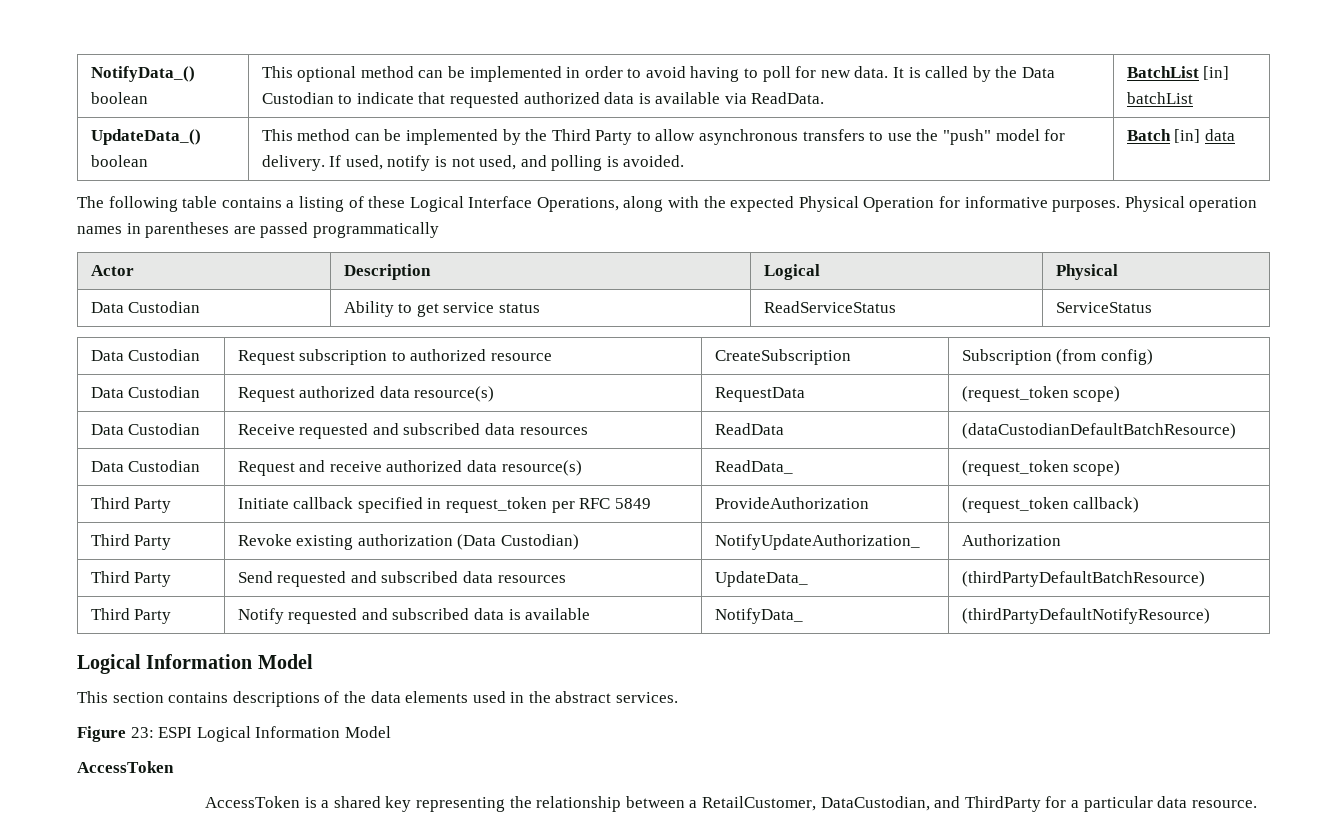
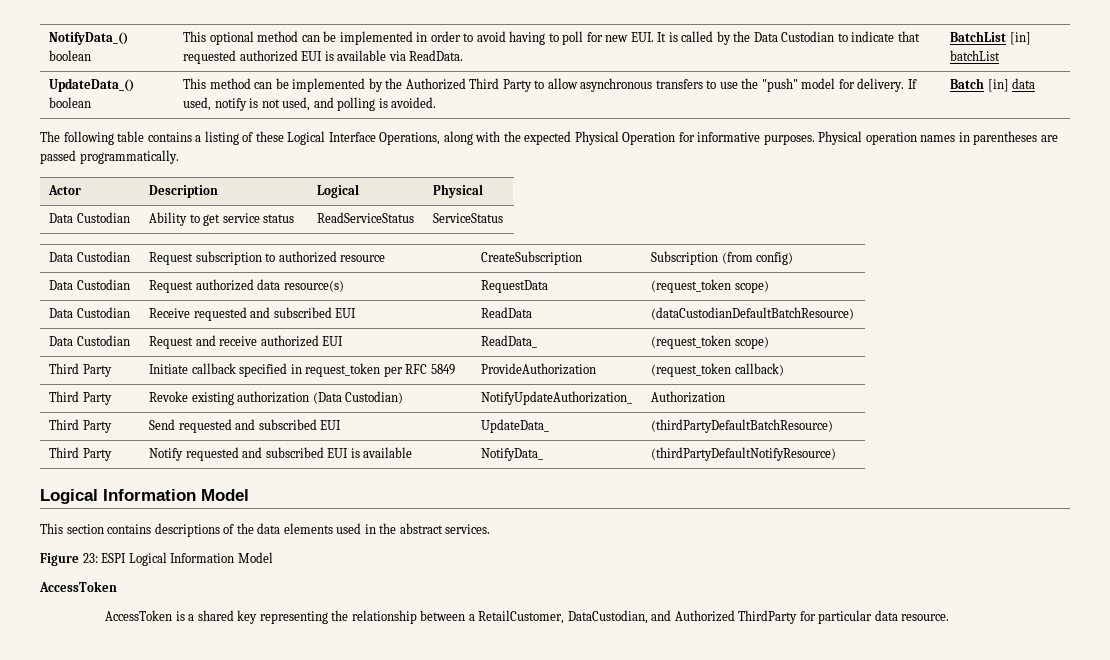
[854,66,889,78] data. -> [630,32,654,42] EUI.
[604,92,635,104] data -> [301,51,323,61] EUI
(548, 135) none -> [405,78,466,90] Authorized
[312,222,439,238] programmatically -> [79,150,179,164] programmatically.
[484,423,588,435] data resources -> [335,308,357,318] EUI
[466,460,582,476] data resource(s) -> [322,336,344,346] EUI
[462,571,566,583] data resources -> [320,420,342,430] EUI
[473,608,504,620] data -> [327,448,349,458] EUI
(961, 802) none -> [674,610,735,622] Authorized
[1070,800,1079,808] a -> (816, 616) none

